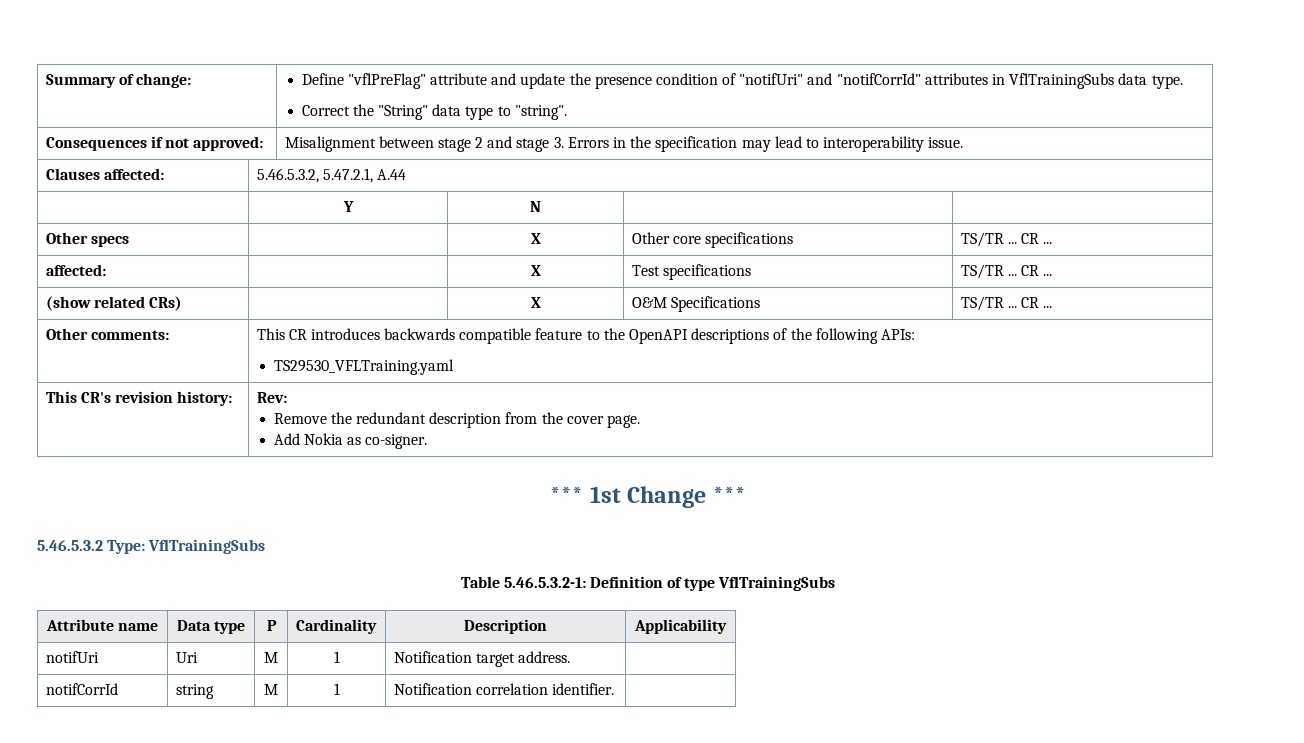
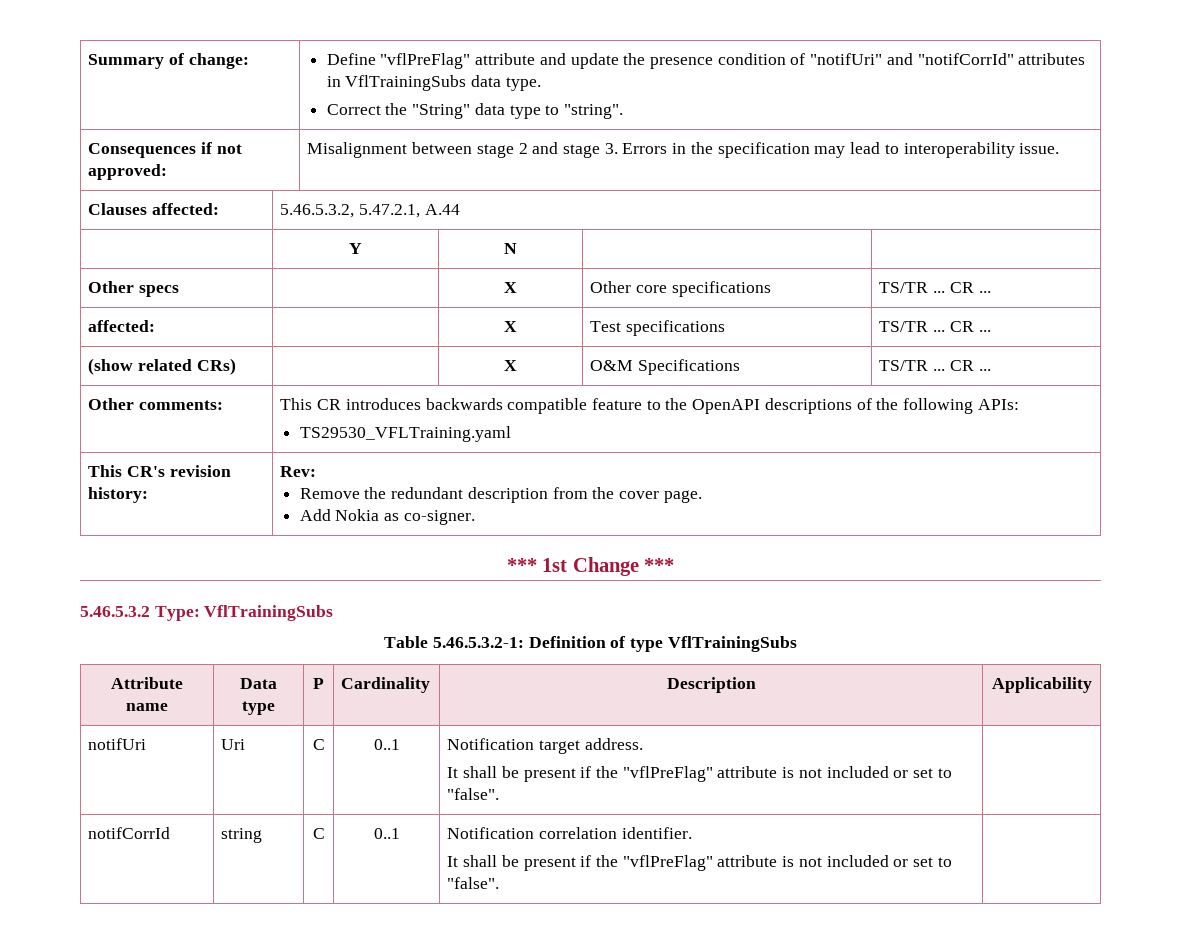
[264,652,278,663] [333,651,340,663] M | 1 -> [312,739,325,750] [373,739,400,750] C | 0..1
(570, 657) none -> [447,766,952,782] [447,788,500,800] // It shall be present if the "vflPreFlag" attribute is not included or set to "false".
[264,684,278,695] [333,683,340,695] M | 1 -> [312,828,325,839] [373,828,400,839] C | 0..1
(614, 689) none -> [447,855,952,871] [447,877,500,889] // It shall be present if the "vflPreFlag" attribute is not included or set to "false".

